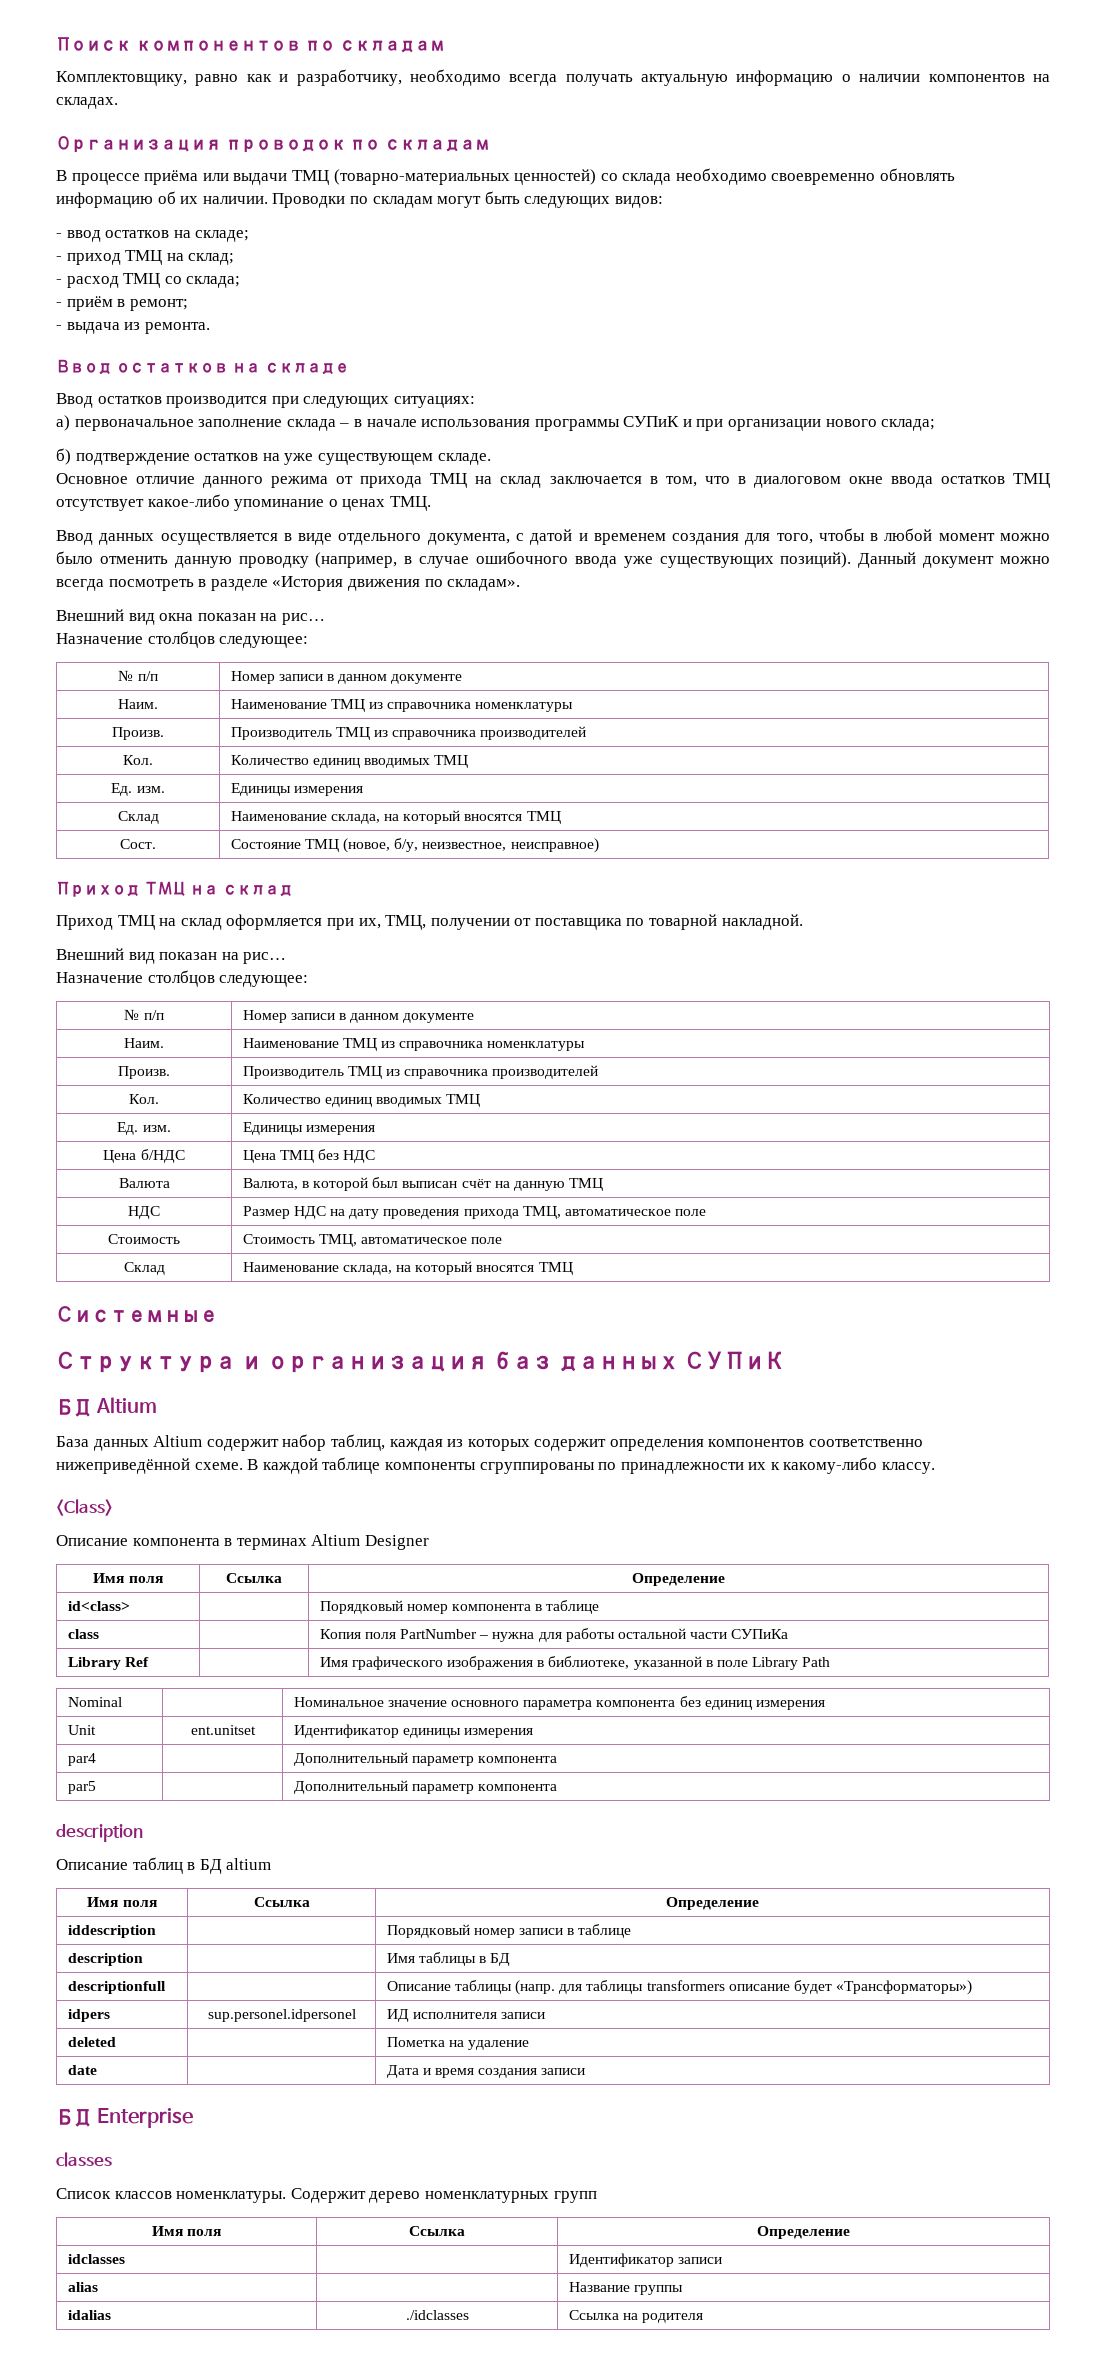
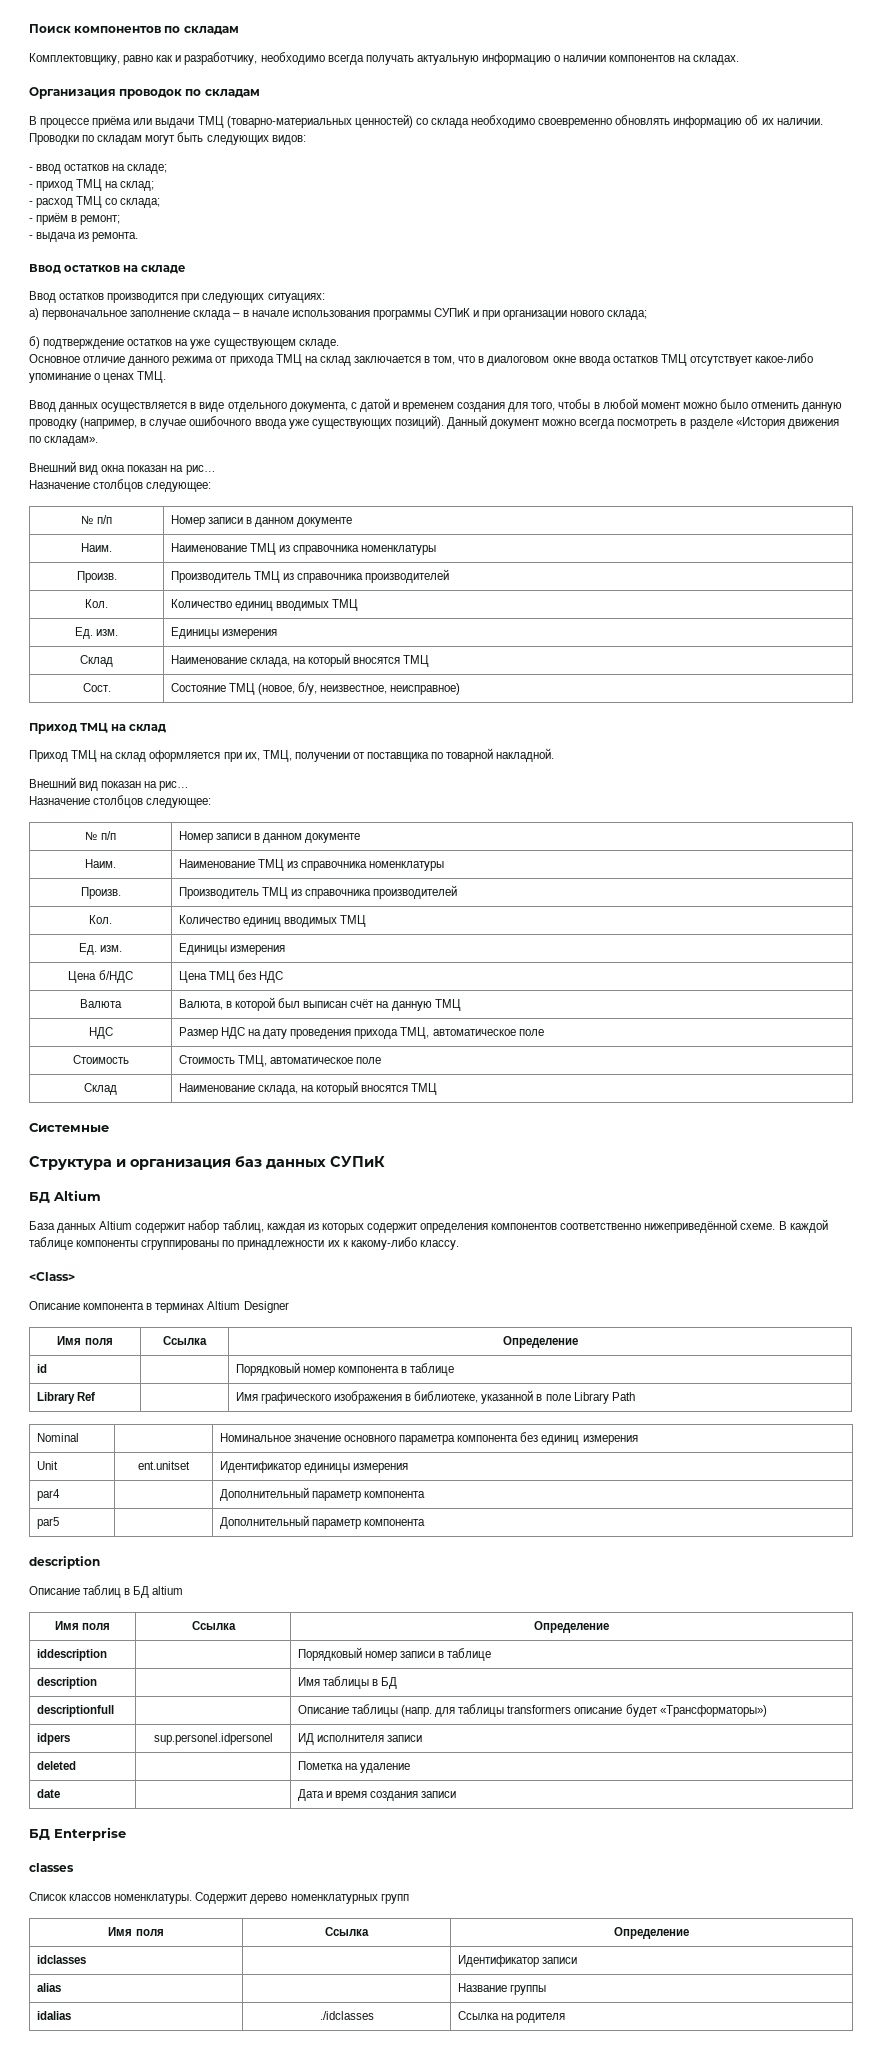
[67,1601,130,1611] id<class> -> [36,1364,47,1373] id
[67,1629,99,1639] [319,1628,789,1642] // class | | Копия поля PartNumber – нужна для работы остальной части СУПиКа -> (455, 1369) none

